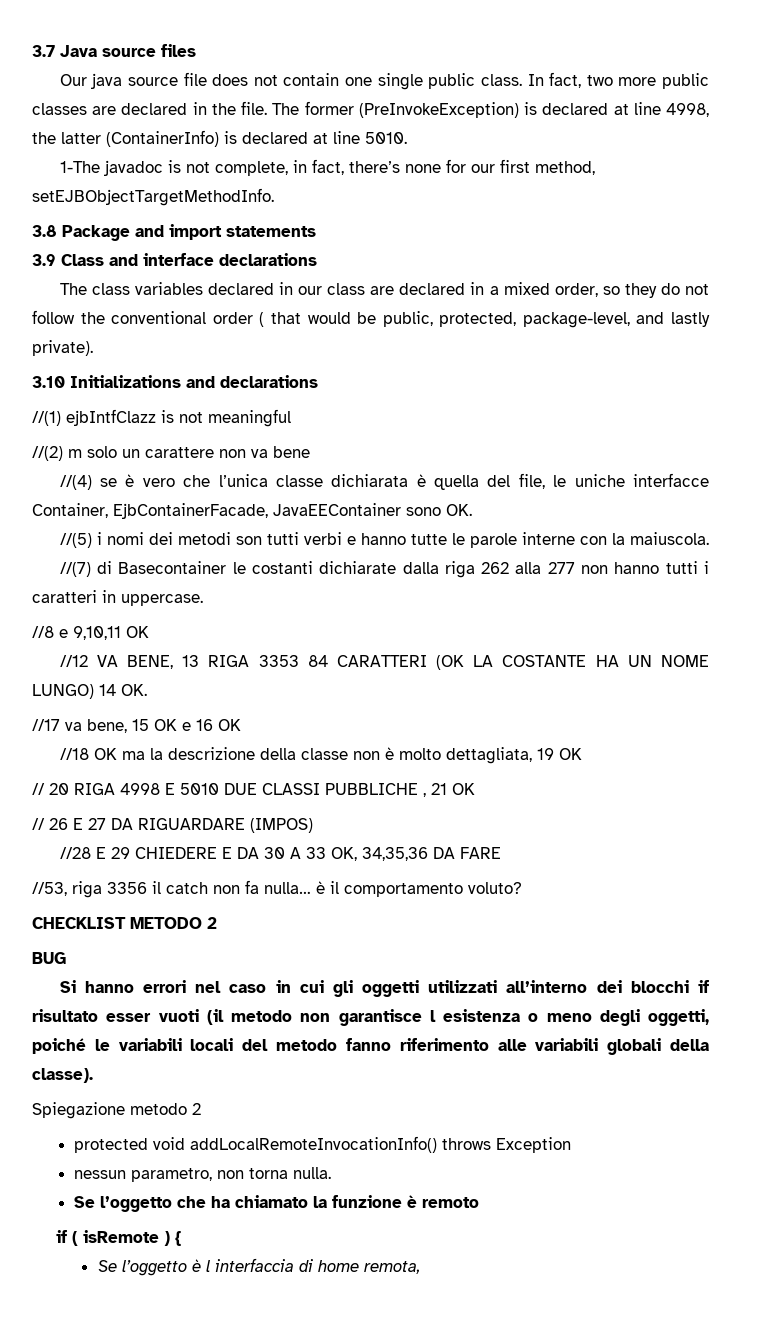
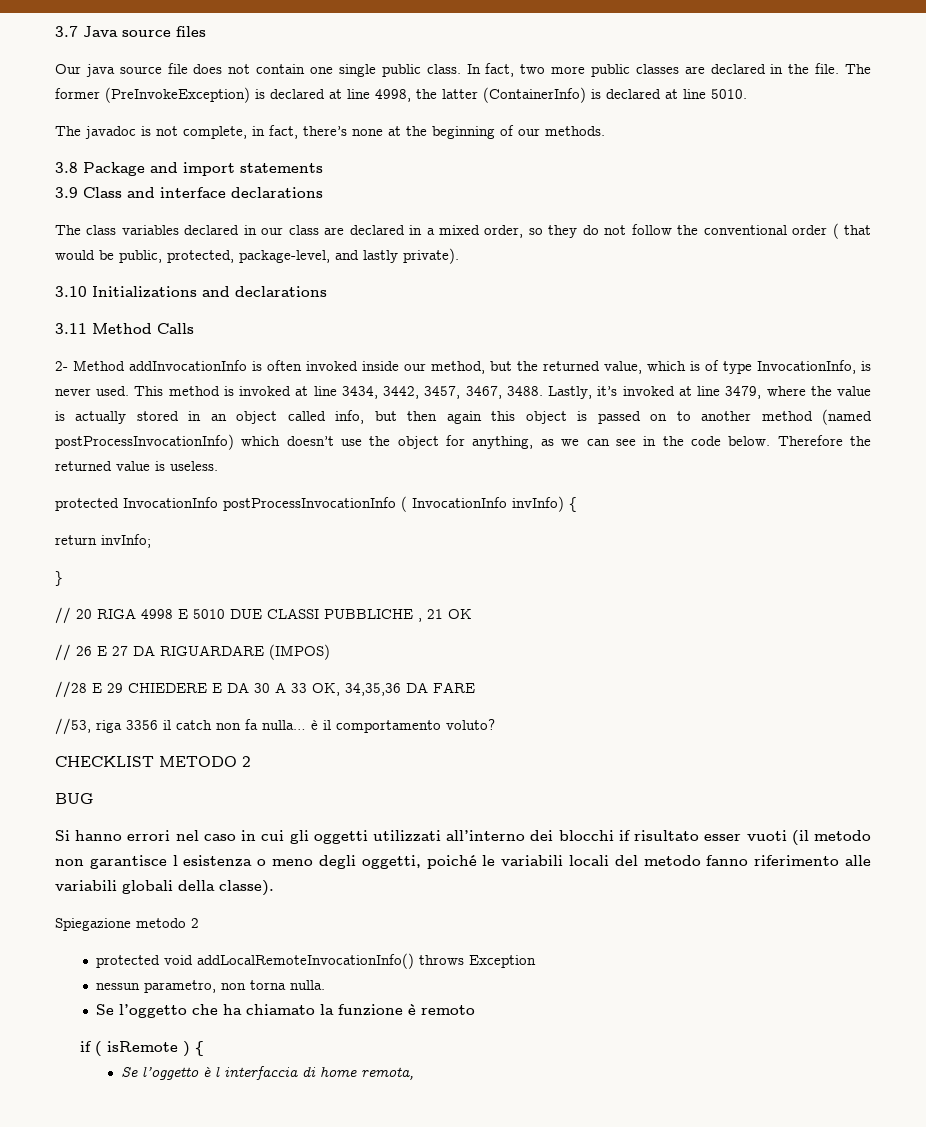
[59,161,100,173] 1-The -> [55,126,81,136] The
[445,159,595,175] [32,188,274,206] for our first method, setEJBObjectTargetMethodInfo. -> [388,125,605,139] at the beginning of our methods.
[32,409,291,427] [32,446,310,461] [59,473,709,490] [32,503,472,519] [59,532,709,548] [59,561,709,578] [32,590,203,606] [32,626,149,640] [59,655,709,670] [32,684,147,699] [32,719,241,733] [59,747,582,764] //(1) ejbIntfClazz is not meaningful // //(2) m solo un carattere non va bene // //(4) se è vero che l’unica classe dichiarata è quella del file, le uniche interfacce Container, EjbContainerFacade, JavaEEContainer sono OK. // //(5) i nomi dei metodi son tutti verbi e hanno tutte le parole interne con la maiuscola. // //(7) di Basecontainer le costanti dichiarate dalla riga 262 alla 277 non hanno tutti i caratteri in uppercase. // //8 e 9,10,11 OK // //12 VA BENE, 13 RIGA 3353 84 CARATTERI (OK LA COSTANTE HA UN NOME LUNGO) 14 OK. // //17 va bene, 15 OK e 16 OK // //18 OK ma la descrizione della classe non è molto dettagliata, 19 OK -> [55,323,194,334] [55,360,871,374] [55,386,871,399] [55,409,873,425] [55,434,872,450] [55,461,218,471] [55,496,577,512] [55,534,151,548] [55,571,63,586] 3.11 Method Calls // 2- Method addInvocationInfo is often invoked inside our method, but the returned value, which is of type InvocationInfo, is never used. This method is invoked at line 3434, 3442, 3457, 3467, 3488. Lastly, it’s invoked at line 3479, where the value is actually stored in an object called info, but then again this object is passed on to another method (named postProcessInvocationInfo) which doesn’t use the object for anything, as we can see in the code below. Therefore the returned value is useless. // protected InvocationInfo postProcessInvocationInfo ( InvocationInfo invInfo) { // return invInfo; // }

